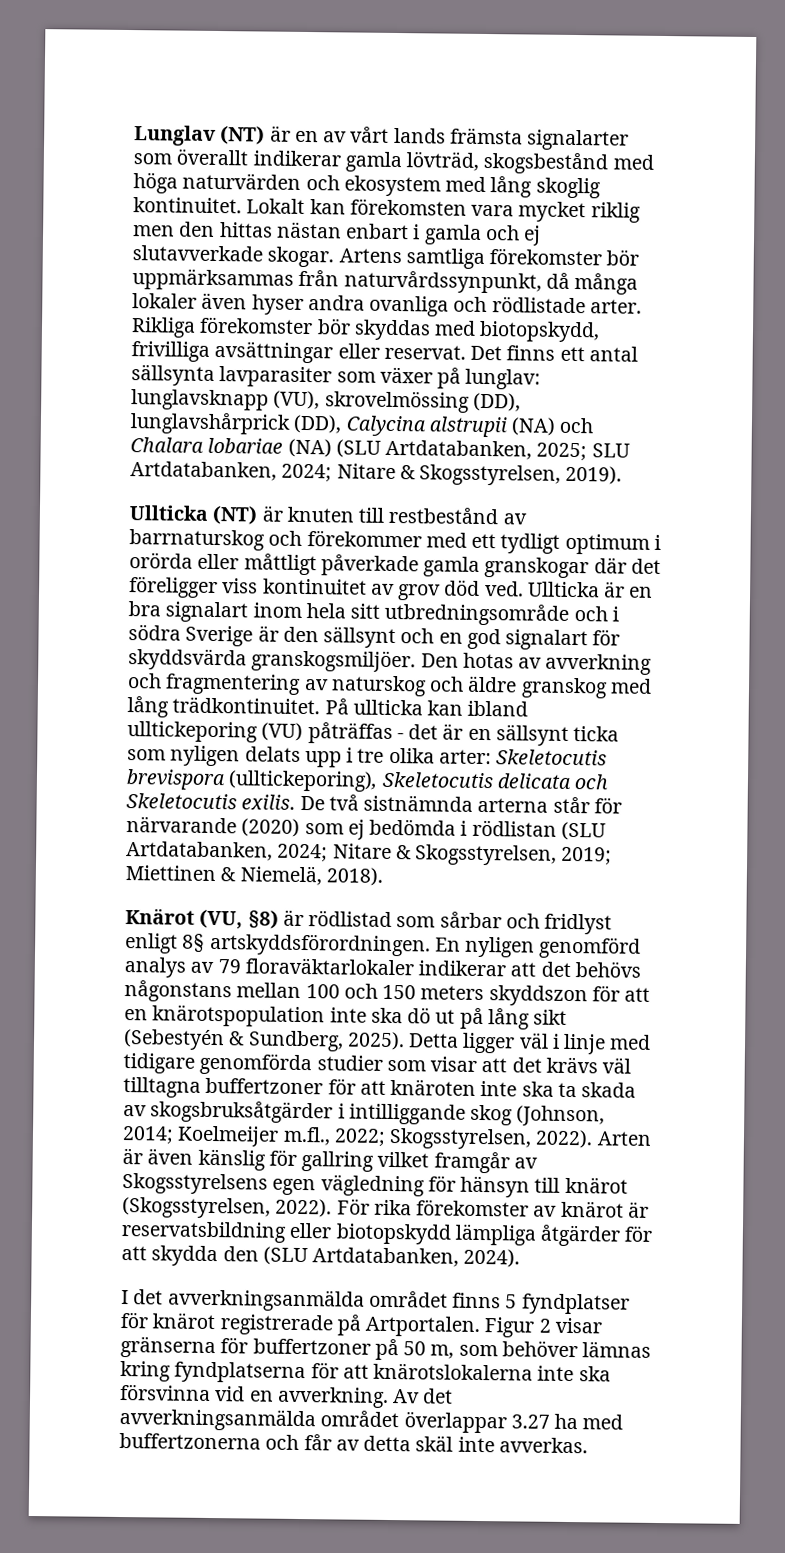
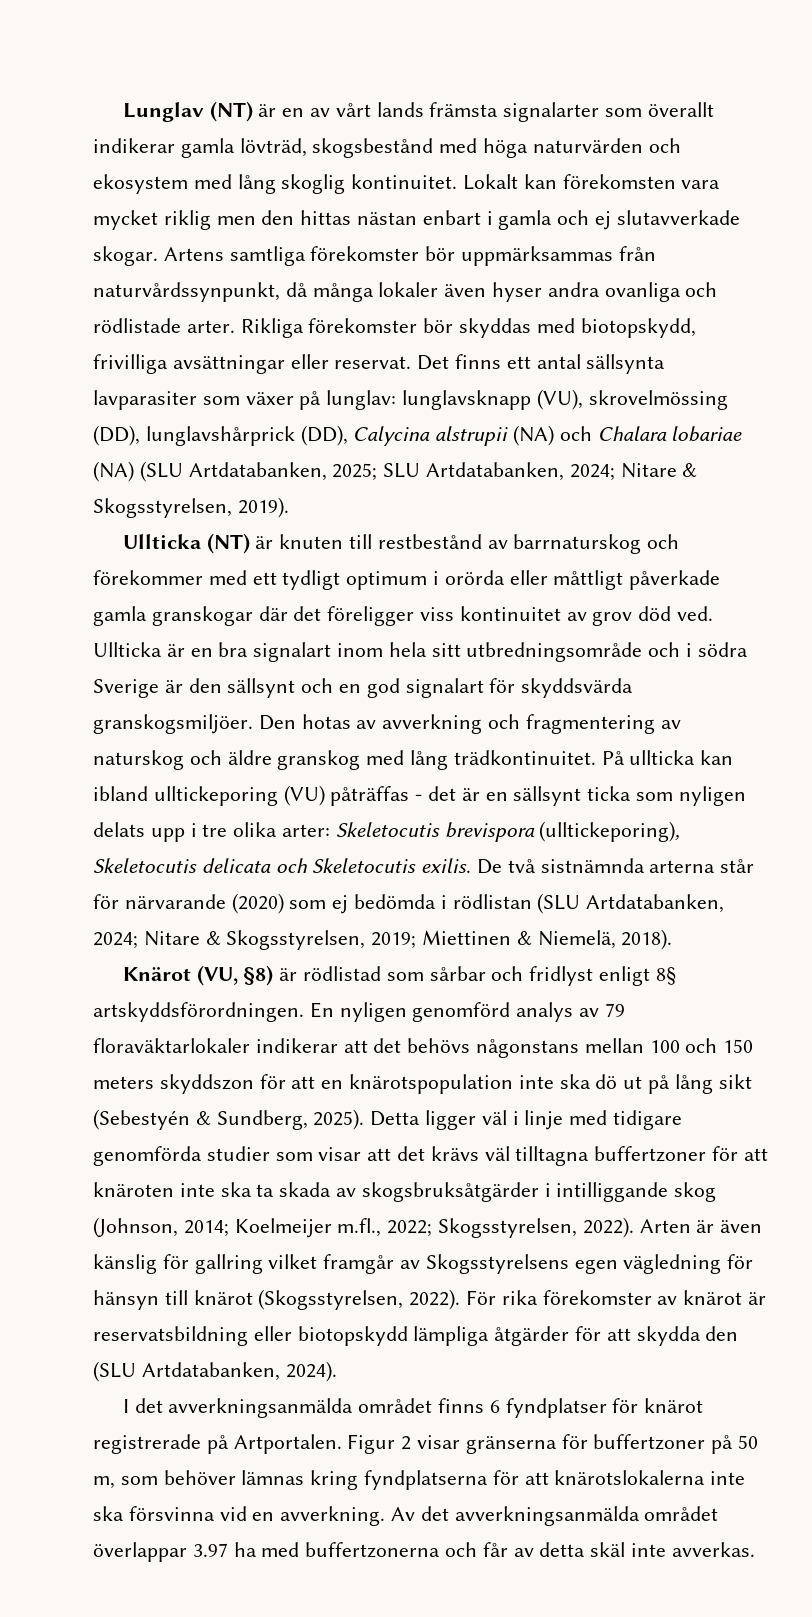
[505,1294,518,1309] 5 -> [489,1400,500,1413] 6
[510,1414,550,1429] 3.27 -> [192,1543,228,1557] 3.97

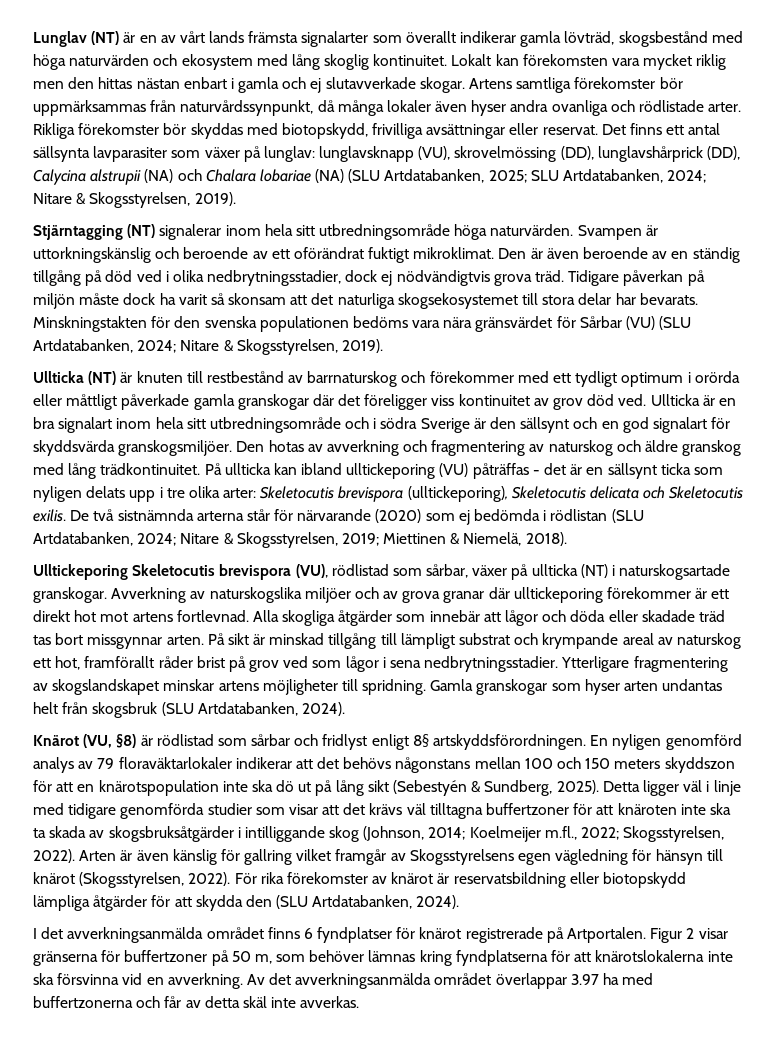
(289, 507) none -> [33,224,658,240] [33,247,740,263] [33,270,705,286] [33,293,698,309] [33,316,692,332] [33,339,383,355] // Stjärntagging (NT) signalerar inom hela sitt utbredningsområde höga naturvärden. Svampen är uttorkningskänslig och beroende av ett oförändrat fuktigt mikroklimat. Den är även beroende av en ständig tillgång på död ved i olika nedbrytningsstadier, dock ej nödvändigtvis grova träd. Tidigare påverkan på miljön måste dock ha varit så skonsam att det naturliga skogsekosystemet till stora delar har bevarats. Minskningstakten för den svenska populationen bedöms vara nära gränsvärdet för Sårbar (VU) (SLU Artdatabanken, 2024; Nitare & Skogsstyrelsen, 2019).
(673, 939) none -> [33,564,731,580] [33,587,730,603] [33,610,725,626] [33,633,741,649] [33,656,728,672] [33,679,723,695] [33,702,345,718] // Ulltickeporing Skeletocutis brevispora (VU), rödlistad som sårbar, växer på ullticka (NT) i naturskogsartade granskogar. Avverkning av naturskogslika miljöer och av grova granar där ulltickeporing förekommer är ett direkt hot mot artens fortlevnad. Alla skogliga åtgärder som innebär att lågor och döda eller skadade träd tas bort missgynnar arten. På sikt är minskad tillgång till lämpligt substrat och krympande areal av naturskog ett hot, framförallt råder brist på grov ved som lågor i sena nedbrytningsstadier. Ytterligare fragmentering av skogslandskapet minskar artens möjligheter till spridning. Gamla granskogar som hyser arten undantas helt från skogsbruk (SLU Artdatabanken, 2024).

